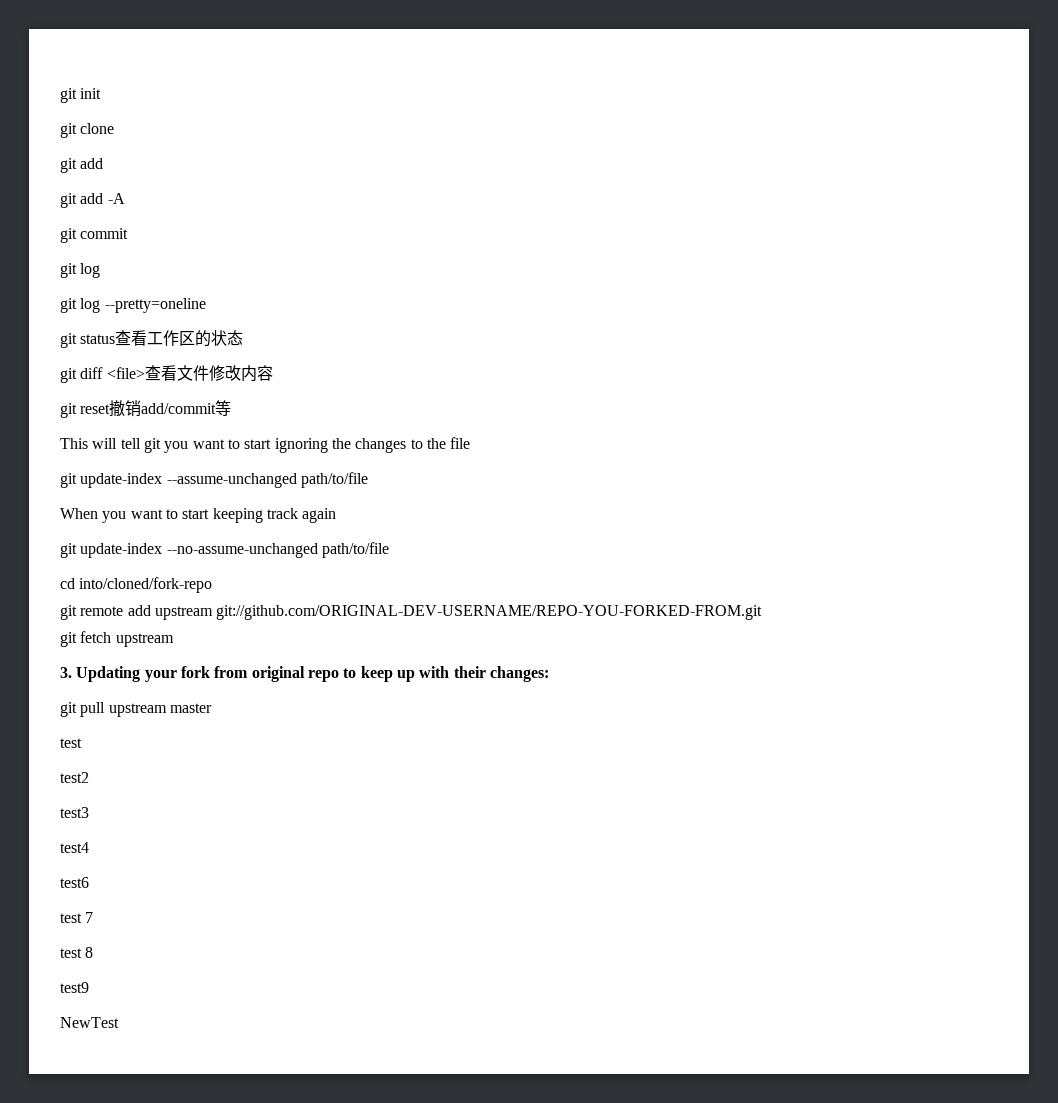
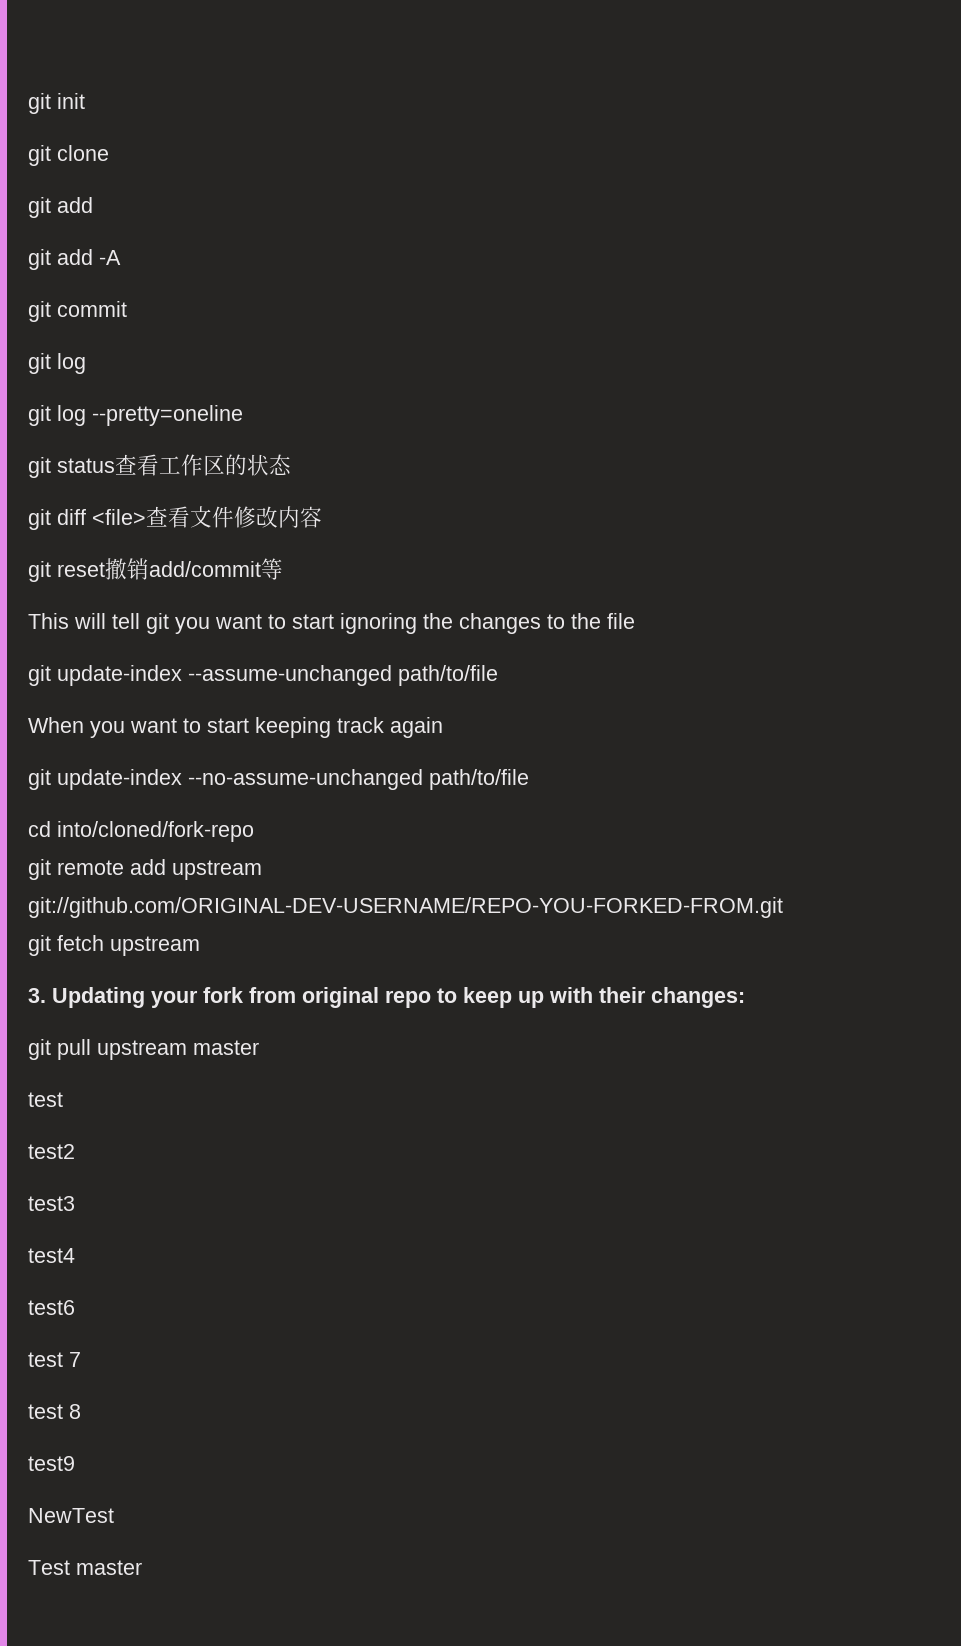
(119, 1022) none -> [28,1560,142,1575] // Test master

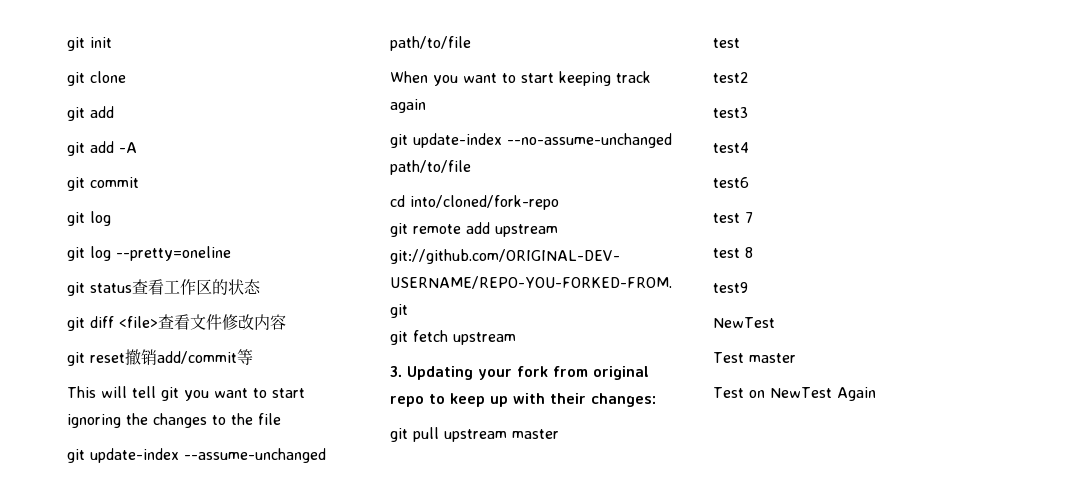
(142, 1567) none -> [713,387,876,401] // Test on NewTest Again

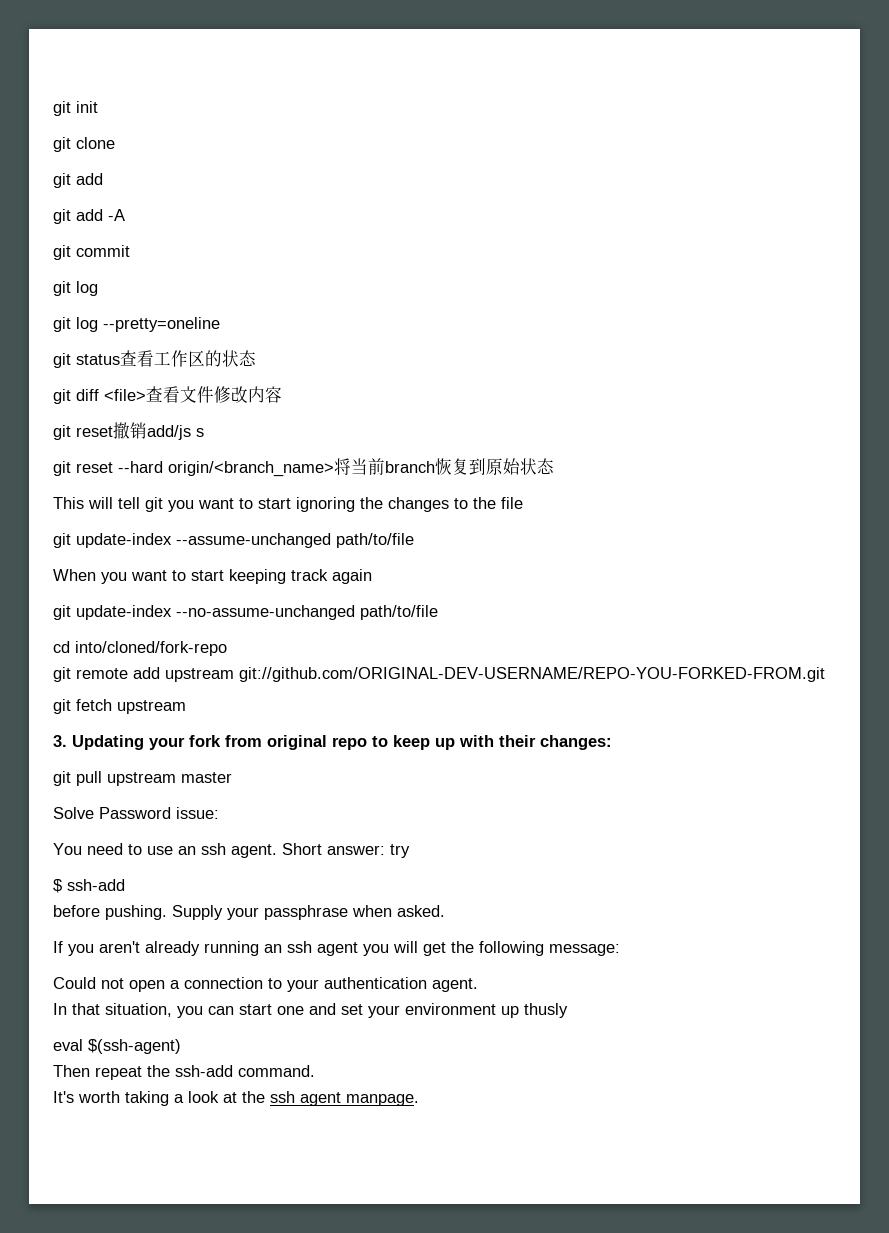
[157,349,253,365] add/commit等 -> [147,425,204,440] [53,458,554,477] add/js s // git reset --hard origin/<branch_name>将当前branch恢复到原始状态
[713,38,740,48] [713,72,748,83] [713,107,748,118] [713,142,749,153] [713,177,749,188] [713,212,753,223] [713,247,753,258] [713,282,748,293] [713,317,775,328] [713,352,796,363] [713,387,876,401] test // test2 // test3 // test4 // test6 // test 7 // test 8 // test9 // NewTest // Test master // Test on NewTest Again -> [53,807,219,819] [53,843,410,858] [53,879,125,893] [53,905,445,920] [53,941,620,956] [53,977,478,992] [53,1003,568,1018] [53,1039,181,1054] [53,1065,315,1080] [53,1091,419,1106] Solve Password issue: // You need to use an ssh agent. Short answer: try // $ ssh-add // before pushing. Supply your passphrase when asked. // If you aren't already running an ssh agent you will get the following message: // Could not open a connection to your authentication agent. // In that situation, you can start one and set your environment up thusly // eval $(ssh-agent) // Then repeat the ssh-add command. // It's worth taking a look at the ssh agent manpage.

